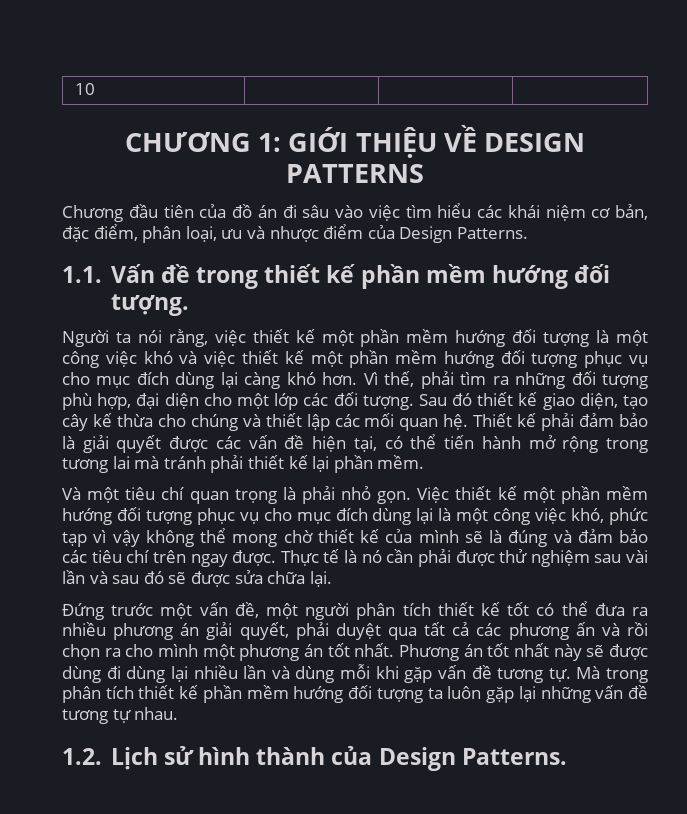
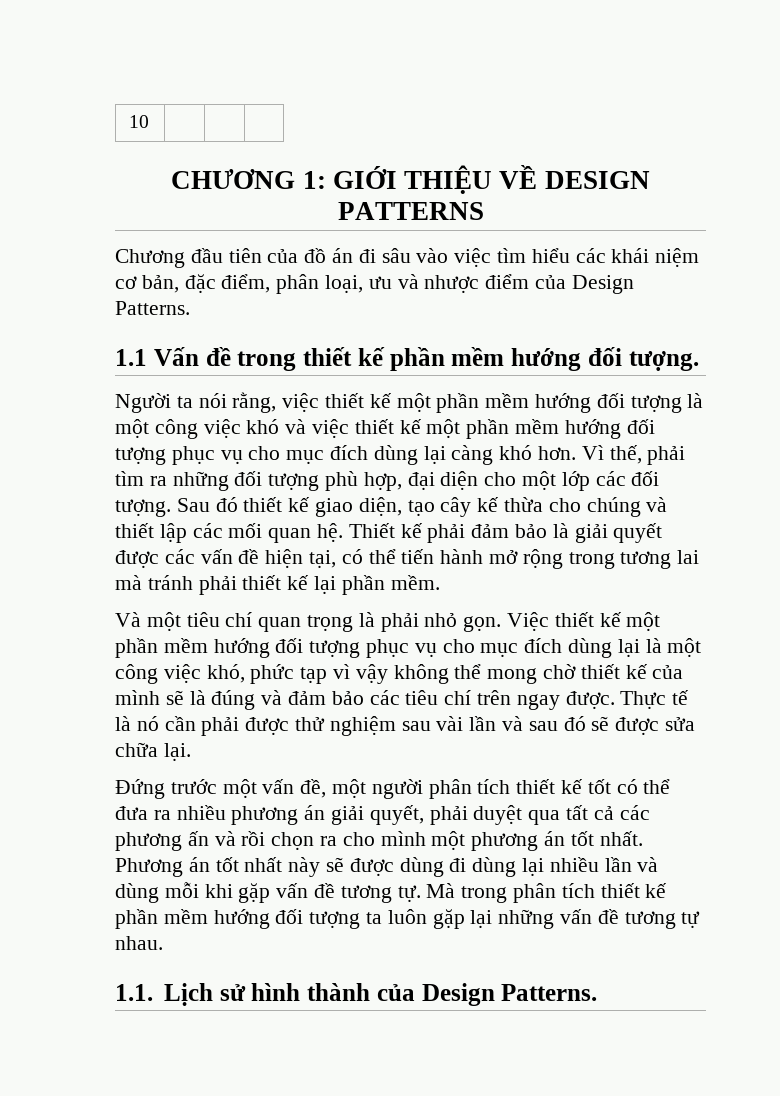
[62,266,102,283] 1.1. -> [115,349,147,366] 1.1
[62,748,102,765] 1.2. -> [115,984,153,1001] 1.1.

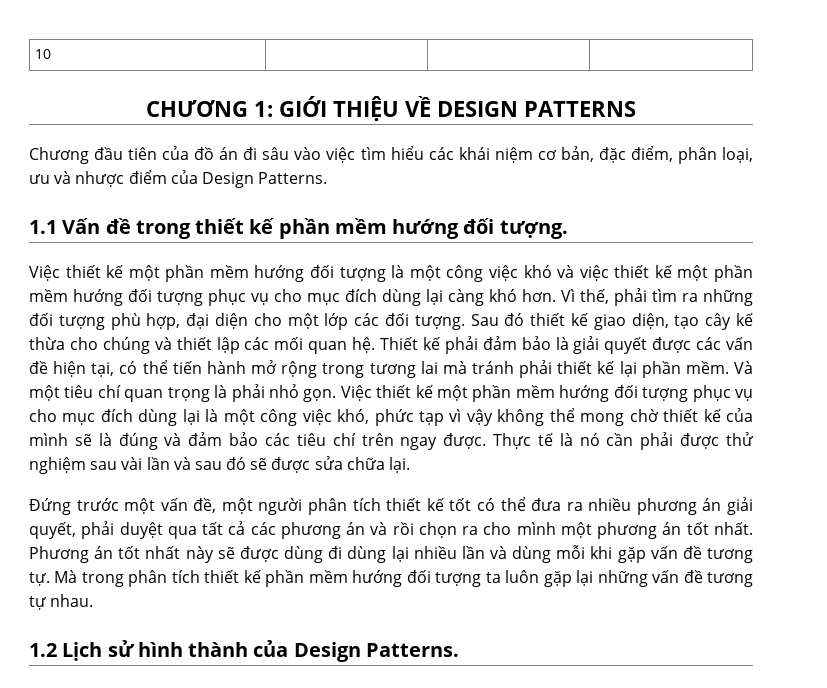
[115,392,320,413] Người ta nói rằng, việc -> [29,265,60,281] Việc
(440, 582) // -> (729, 367) none
[187,831,209,846] ấn -> [346,522,366,535] án
[115,984,153,1001] 1.1. -> [29,643,57,657] 1.2

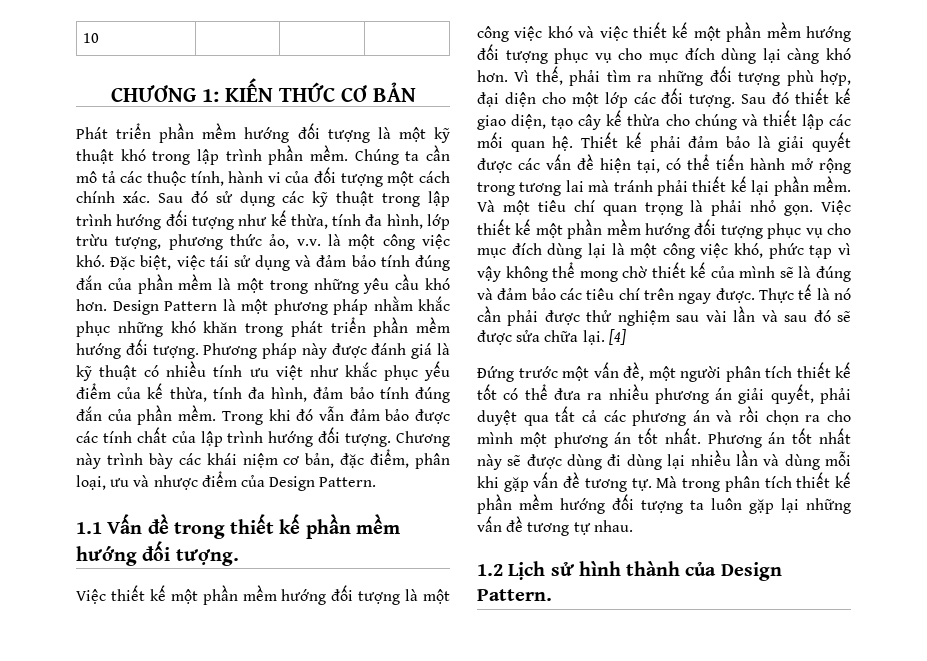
[279,96,637,122] [29,146,424,164] GIỚI THIỆU VỀ DESIGN PATTERNS // Chương đầu tiên của đồ án đi sâu vào việc tìm hiểu -> [224,78,416,102] [76,123,450,143] [76,145,450,165] [76,167,450,187] [76,191,450,207] [76,210,451,230] [76,234,450,250] [76,255,451,271] [76,274,451,294] [76,296,450,315] [76,317,450,337] [76,339,450,359] [76,361,450,381] [76,383,450,403] [76,405,450,425] [76,427,450,447] [76,453,173,469] KIẾN THỨC CƠ BẢN // Phát triển phần mềm hướng đối tượng là một kỹ thuật khó trong lập trình phần mềm. Chúng ta cần mô tả các thuộc tính, hành vi của đối tượng một cách chính xác. Sau đó sử dụng các kỹ thuật trong lập trình hướng đối tượng như kế thừa, tính đa hình, lớp trừu tượng, phương thức ảo, v.v. là một công việc khó. Đặc biệt, việc tái sử dụng và đảm bảo tính đúng đắn của phần mềm là một trong những yêu cầu khó hơn. Design Pattern là một phương pháp nhằm khắc phục những khó khăn trong phát triển phần mềm hướng đối tượng. Phương pháp này được đánh giá là kỹ thuật có nhiều tính ưu việt như khắc phục yếu điểm của kế thừa, tính đa hình, đảm bảo tính đúng đắn của phần mềm. Trong khi đó vẫn đảm bảo được các tính chất của lập trình hướng đối tượng. Chương này trình bày
[258,172,328,184] Patterns. -> [319,477,377,487] Pattern.
(411, 465) none -> [608,329,626,345] [4]
[365,643,459,657] Patterns. -> [477,589,552,601] Pattern.

